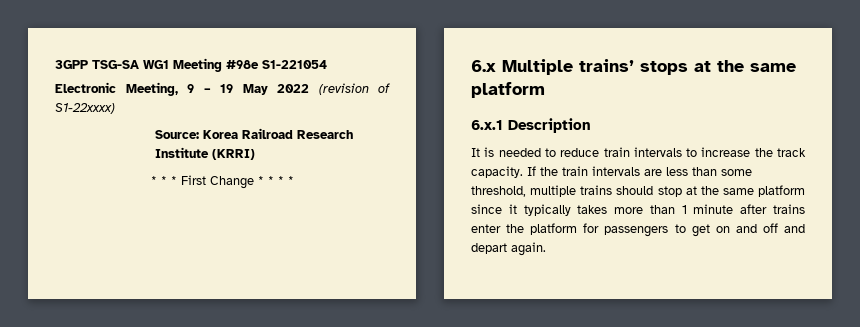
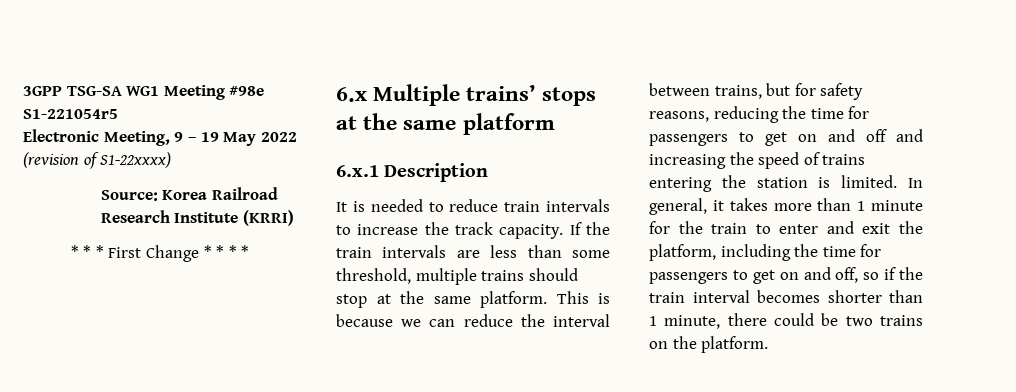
[262,60,327,69] S1-221054 -> [23,109,118,119] S1-221054r5
[758,185,805,197] [471,204,805,216] [471,223,578,235] platform since it typically takes more than 1 minute after trains enter the platform -> [480,291,610,308] [336,314,610,327] [649,83,864,100] [649,106,844,123] platform. This is because we can reduce the interval between trains, but for safety reasons, reducing the time
[471,242,546,256] depart again. -> [649,152,866,169] [649,175,923,192] [649,198,923,215] [649,221,923,234] [649,244,882,261] [649,267,923,284] [649,290,923,303] [649,313,923,329] [649,336,769,353] increasing the speed of trains entering the station is limited. In general, it takes more than 1 minute for the train to enter and exit the platform, including the time for passengers to get on and off, so if the train interval becomes shorter than 1 minute, there could be two trains on the platform.

